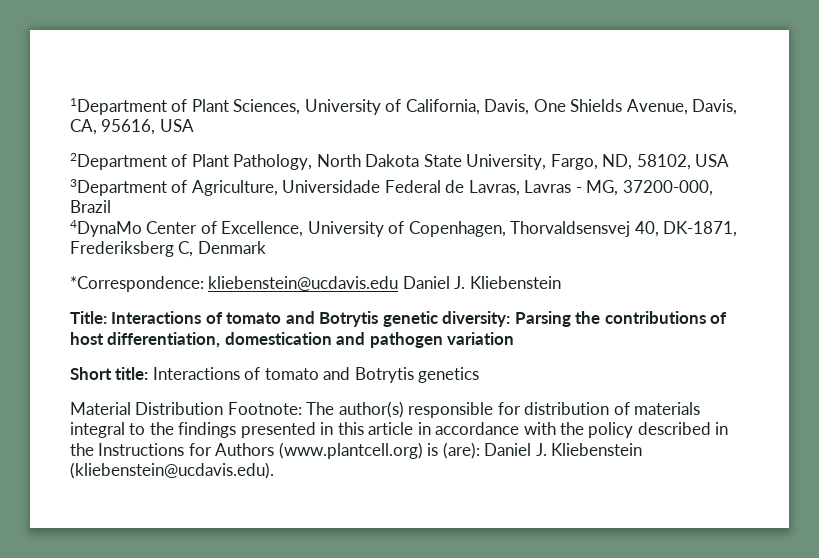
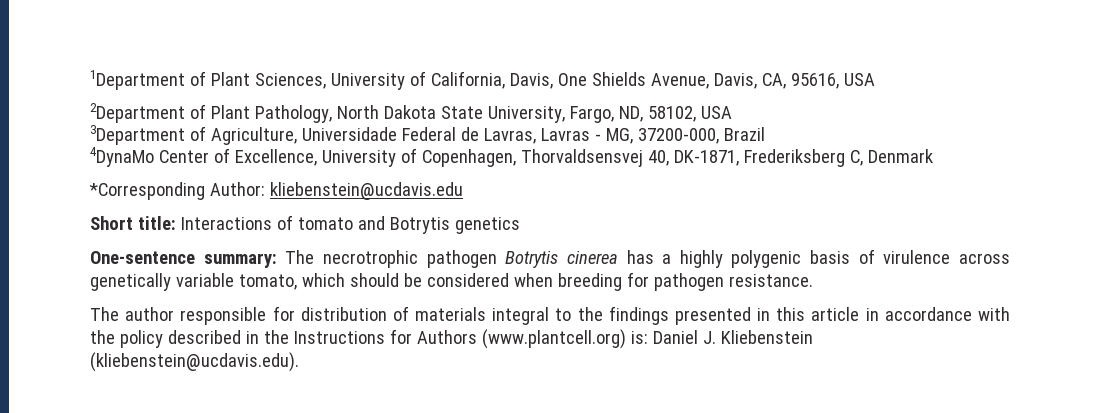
[70,276,204,292] *Correspondence: -> [89,182,265,200] *Corresponding Author:
[402,276,561,289] [70,311,728,327] [70,332,515,348] Daniel J. Kliebenstein // Title: Interactions of tomato and Botrytis genetic diversity: Parsing the contributions of host differentiation, domestication and pathogen variation -> (463, 191) none
[70,401,404,418] Material Distribution Footnote: The author(s) -> [90,249,1010,268] [90,272,813,291] [90,307,175,321] One-sentence summary: The necrotrophic pathogen Botrytis cinerea has a highly polygenic basis of virulence across genetically variable tomato, which should be considered when breeding for pathogen resistance. // The author
[427,442,480,459] is (are): -> [630,331,648,344] is:

